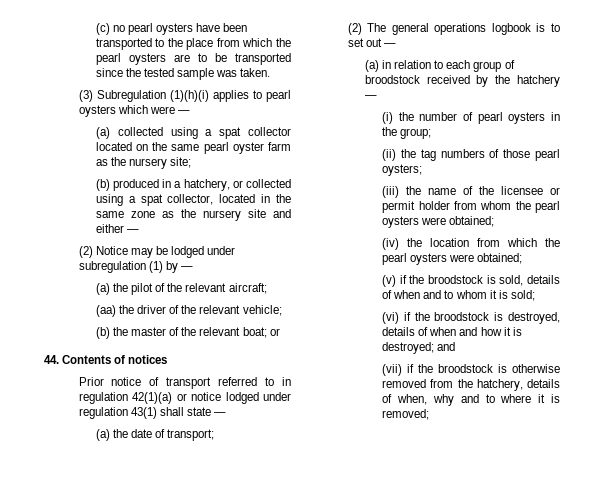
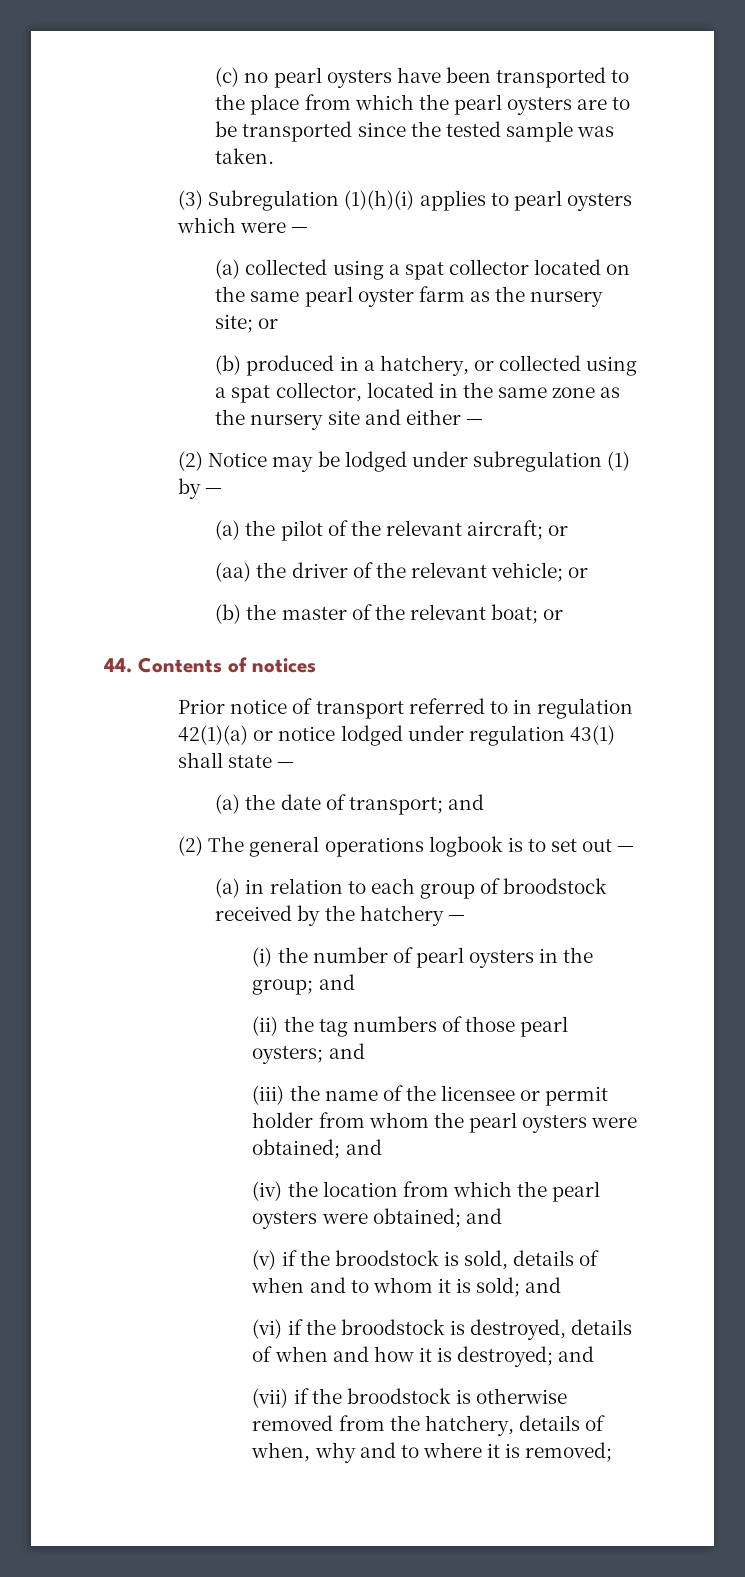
(192, 162) none -> [258,318,279,329] or
(267, 288) none -> [548,525,569,536] or
(282, 310) none -> [568,567,589,578] or
(215, 435) none -> [447,794,484,810] and
(432, 133) none -> [318,974,355,990] and
(423, 170) none -> [328,1043,365,1059] and
(495, 221) none -> [345,1139,382,1155] and
(523, 258) none -> [465,1208,502,1224] and
(535, 295) none -> [525,1277,562,1293] and

